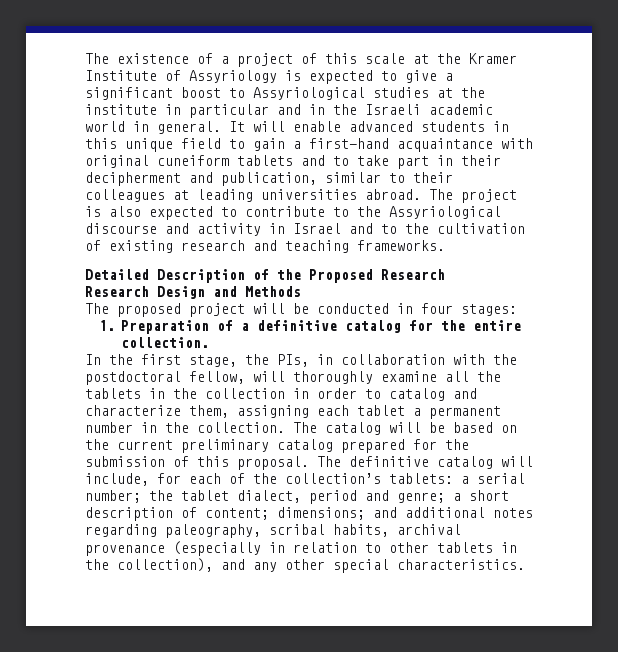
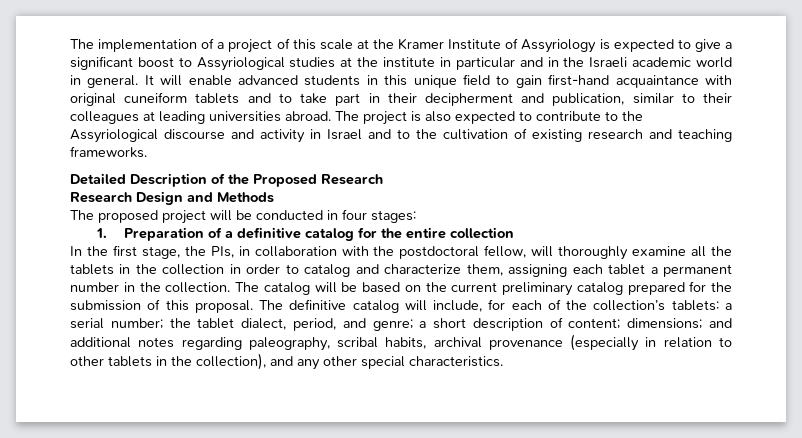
[85,53,189,64] The existence -> [70,39,198,52] The implementation
[293,141,301,149] a -> (542, 81) none
[121,337,210,348] collection. -> [450,227,515,239] collection
[309,490,357,504] period -> [292,318,336,331] period,

